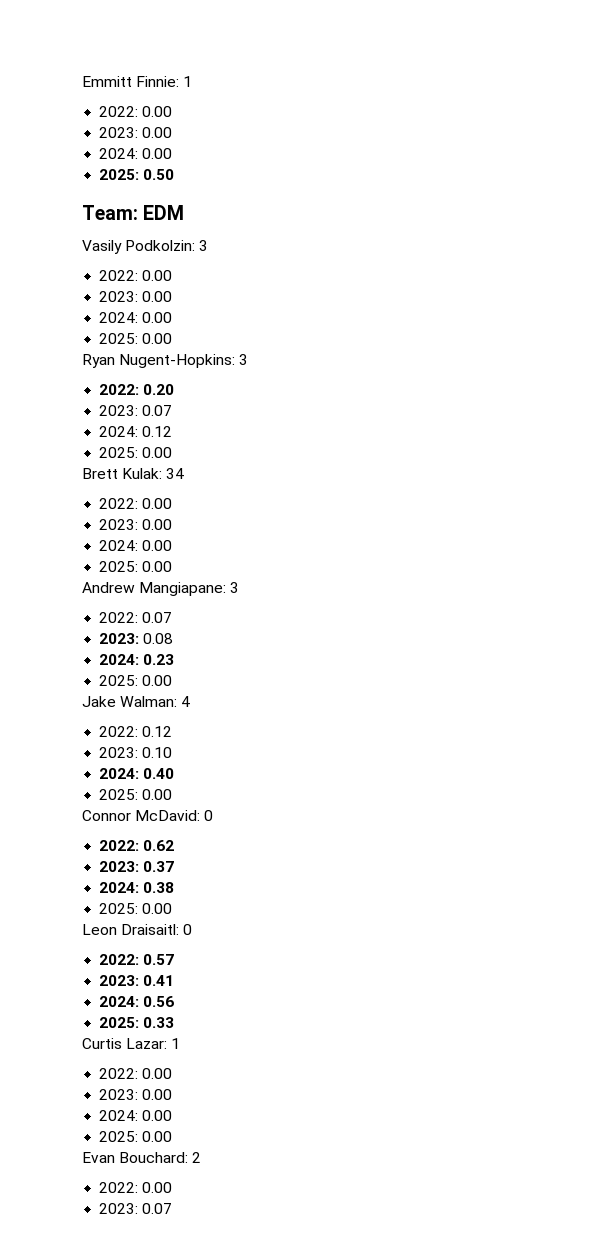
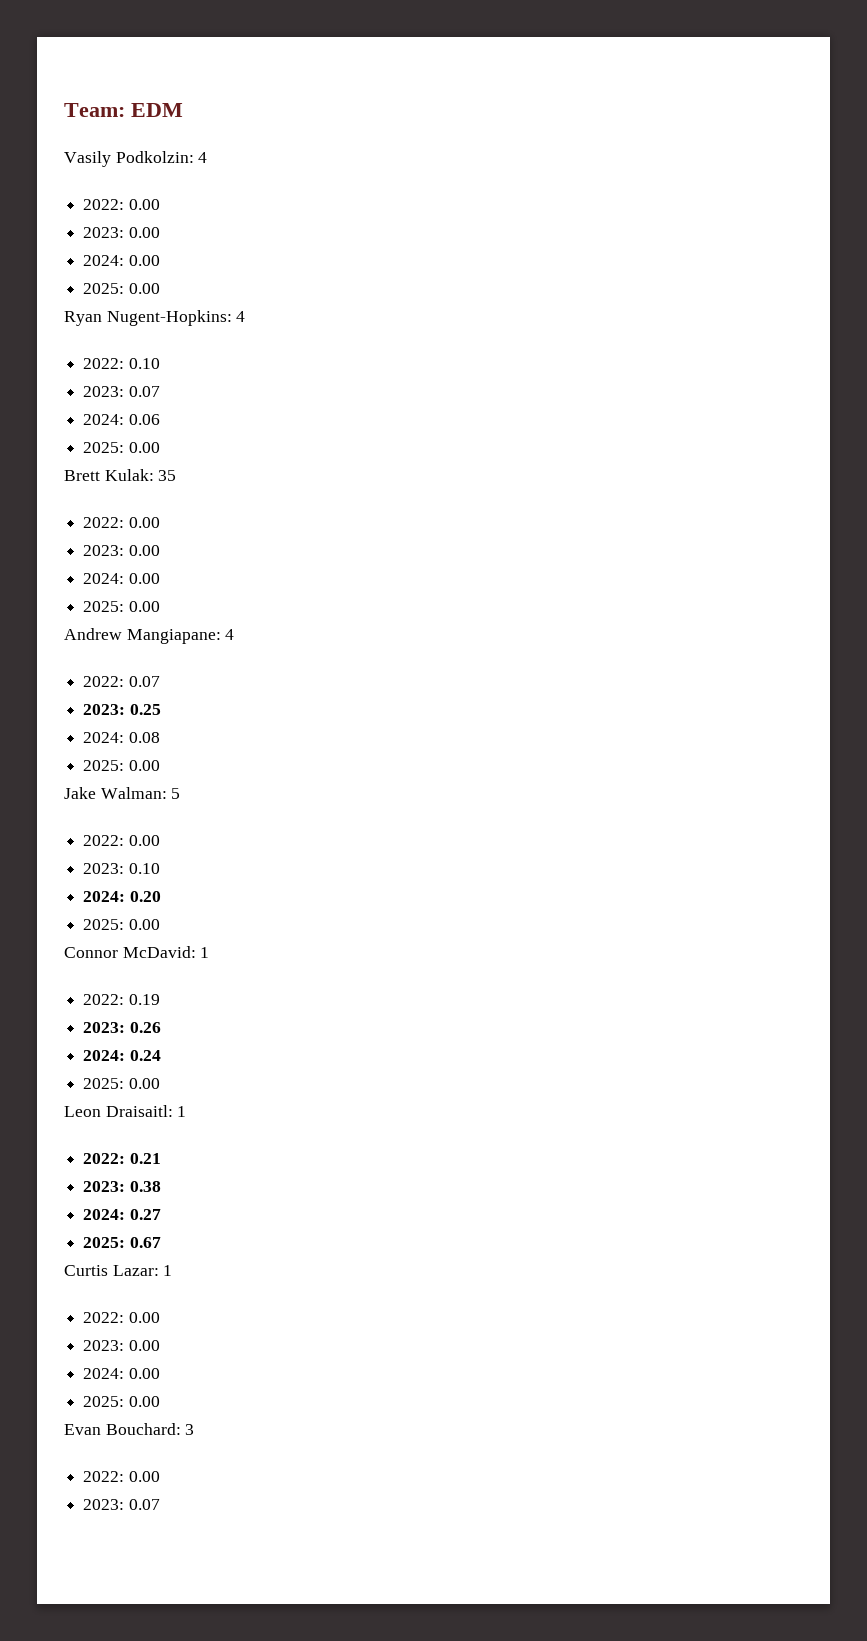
[82,76,193,87] [99,106,173,117] [99,127,173,138] [99,148,173,159] [99,169,175,180] Emmitt Finnie: 1 // 2022: 0.00 // 2023: 0.00 // 2024: 0.00 // 2025: 0.50 // -> (64, 110) none
[199,240,209,251] 3 -> [198,152,208,163] 4
[239,354,249,365] [99,384,175,395] 3 // 2022: 0.20 -> [236,311,246,322] [83,358,160,369] 4 // 2022: 0.10
[142,426,173,437] 0.12 -> [128,414,160,425] 0.06
[166,468,185,479] 34 -> [158,470,177,481] 35
[230,582,240,593] 3 -> [225,629,235,640] 4
[143,633,174,644] [99,654,175,665] 0.08 // 2024: 0.23 -> [129,704,161,715] [83,732,160,743] 0.25 // 2024: 0.08
[181,696,191,707] [99,726,173,737] 4 // 2022: 0.12 -> [171,788,181,799] [83,835,160,846] 5 // 2022: 0.00
[143,768,175,779] 0.40 -> [129,891,161,902] 0.20
[204,810,214,821] [99,840,175,851] [99,861,175,872] [99,882,175,893] 0 // 2022: 0.62 // 2023: 0.37 // 2024: 0.38 -> [200,947,210,958] [83,994,160,1005] [83,1022,161,1033] [83,1050,161,1061] 1 // 2022: 0.19 // 2023: 0.26 // 2024: 0.24
[183,924,193,935] [99,954,175,965] [99,975,175,986] [99,996,175,1007] [99,1017,175,1028] 0 // 2022: 0.57 // 2023: 0.41 // 2024: 0.56 // 2025: 0.33 -> [177,1106,187,1117] [83,1153,161,1164] [83,1181,161,1192] [83,1209,161,1220] [83,1237,161,1248] 1 // 2022: 0.21 // 2023: 0.38 // 2024: 0.27 // 2025: 0.67
[192,1152,202,1163] 2 -> [185,1424,195,1435] 3

